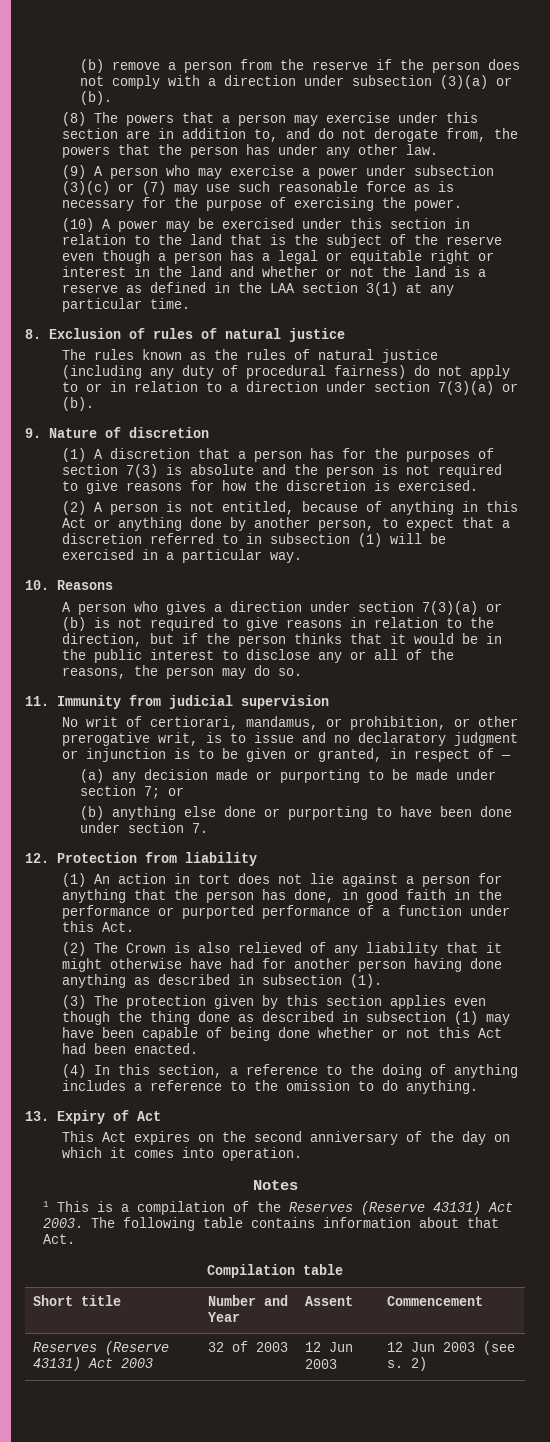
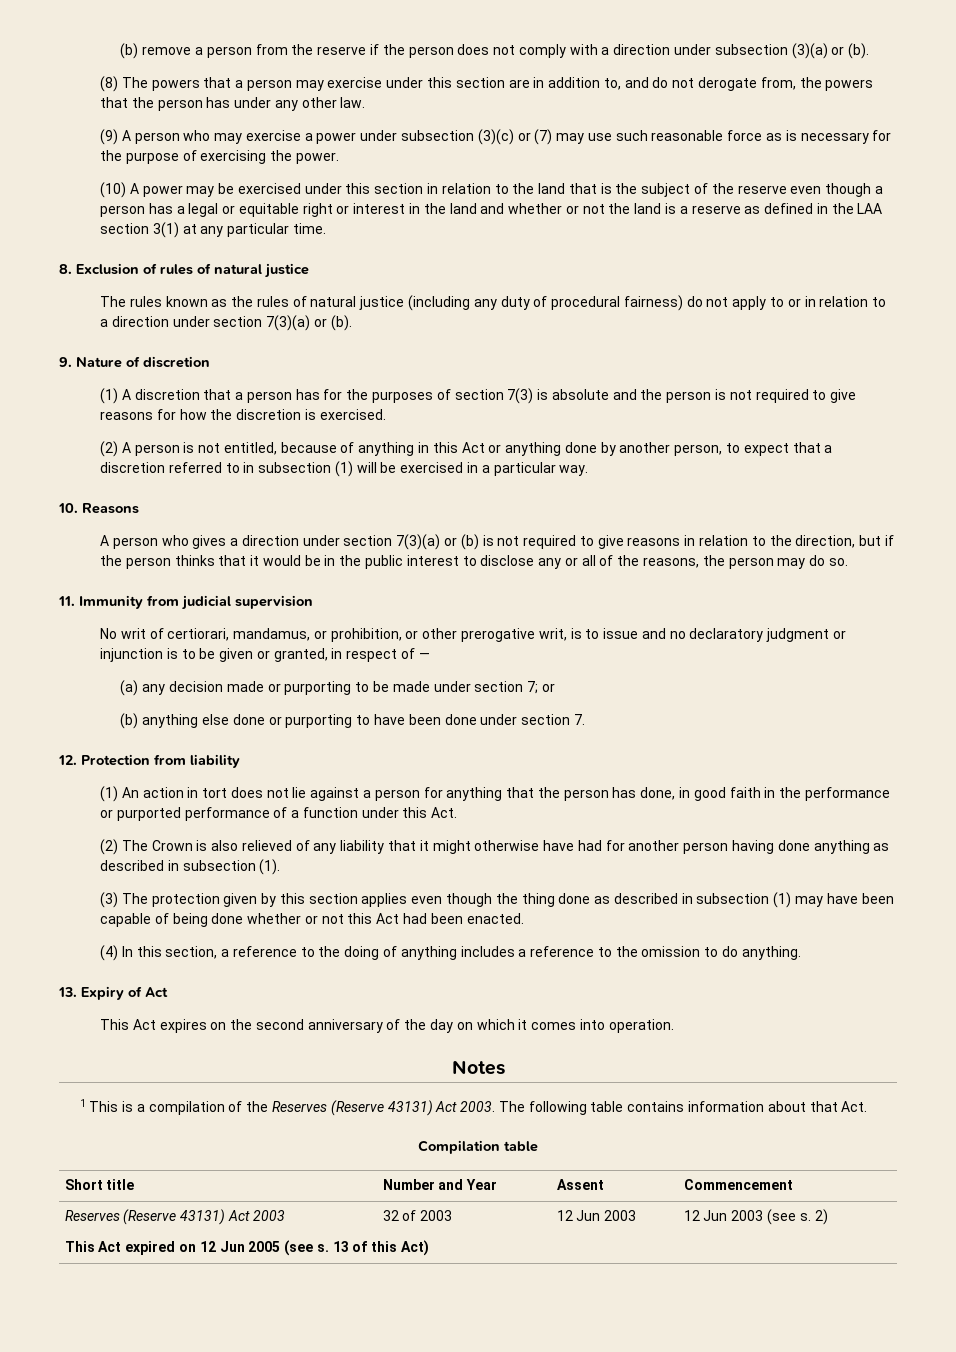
(428, 1364) none -> [64,1240,430,1256] // This Act expired on 12 Jun 2005 (see s. 13 of this Act)

